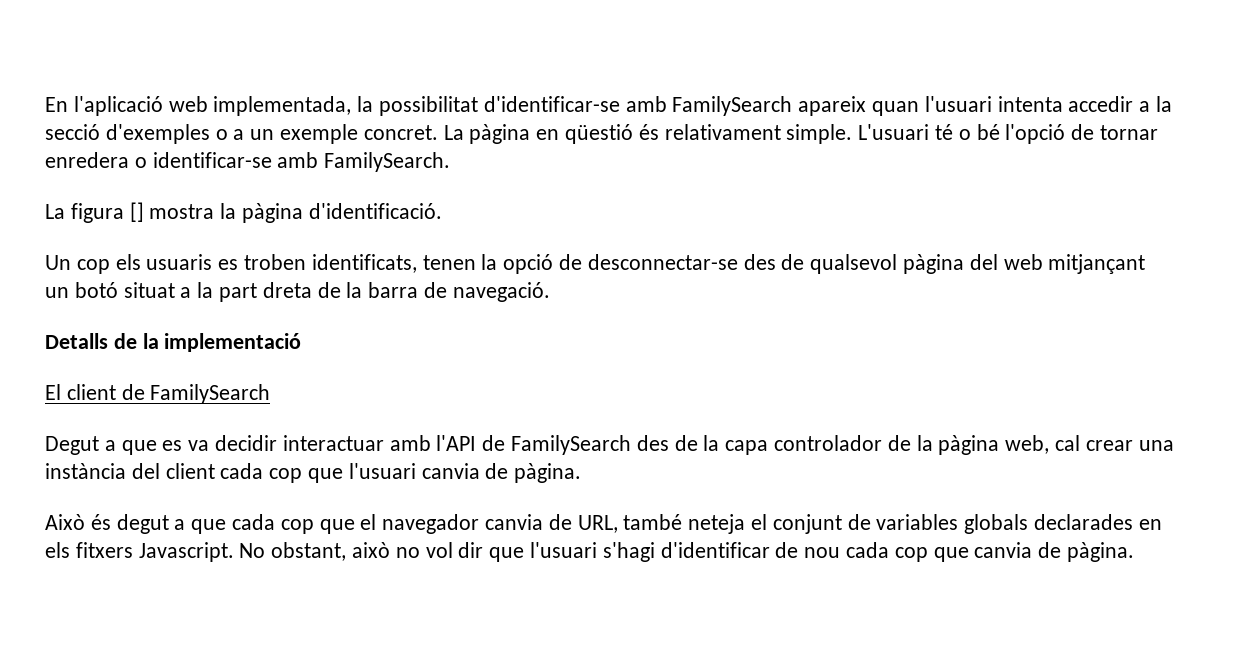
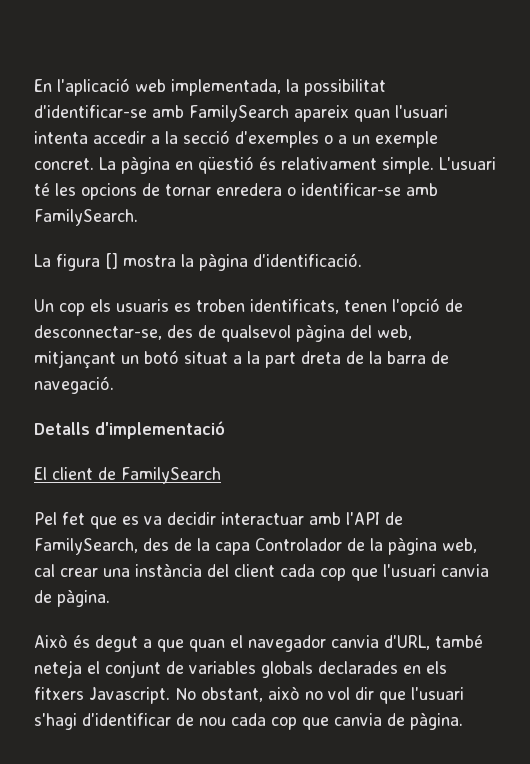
[958,124,1066,144] o bé l'opció -> [55,183,137,200] les opcions
[481,254,738,274] la opció de desconnectar-se -> [392,298,463,316] [34,325,162,340] l'opció de desconnectar-se,
[1003,254,1043,270] web -> [377,325,412,340] web,
[113,333,302,352] de la implementació -> [95,421,225,439] d'implementació
[45,436,116,455] Degut a -> [34,512,85,525] Pel fet
[511,435,632,455] FamilySearch -> [34,538,138,555] FamilySearch,
[774,435,883,451] controlador -> [255,538,342,551] Controlador
[232,514,355,534] cada cop que -> [189,639,225,652] quan
[548,514,618,533] de URL, -> [384,635,430,650] d'URL,

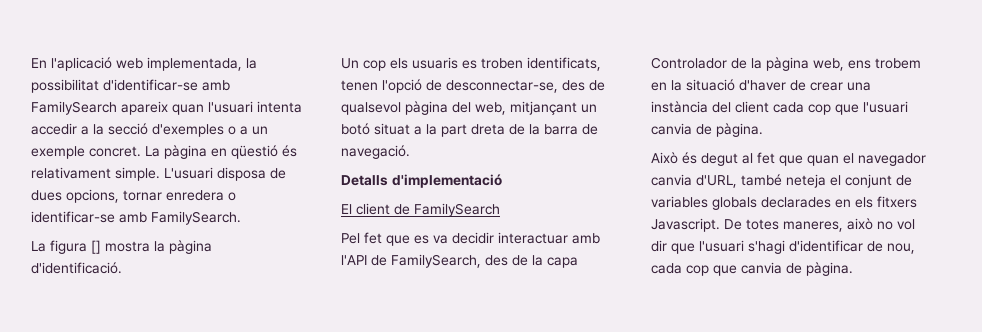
[34,183,160,200] té les opcions de -> [217,167,286,181] [31,189,119,203] disposa de dues opcions,
[34,564,55,577] cal -> [848,58,921,69] [651,79,806,91] ens trobem en la situació d'haver de
[143,639,152,648] a -> [742,152,775,164] al fet
[175,687,263,702] No obstant, -> [724,219,843,232] De totes maneres,
[199,717,226,726] nou -> [887,243,915,254] nou,

